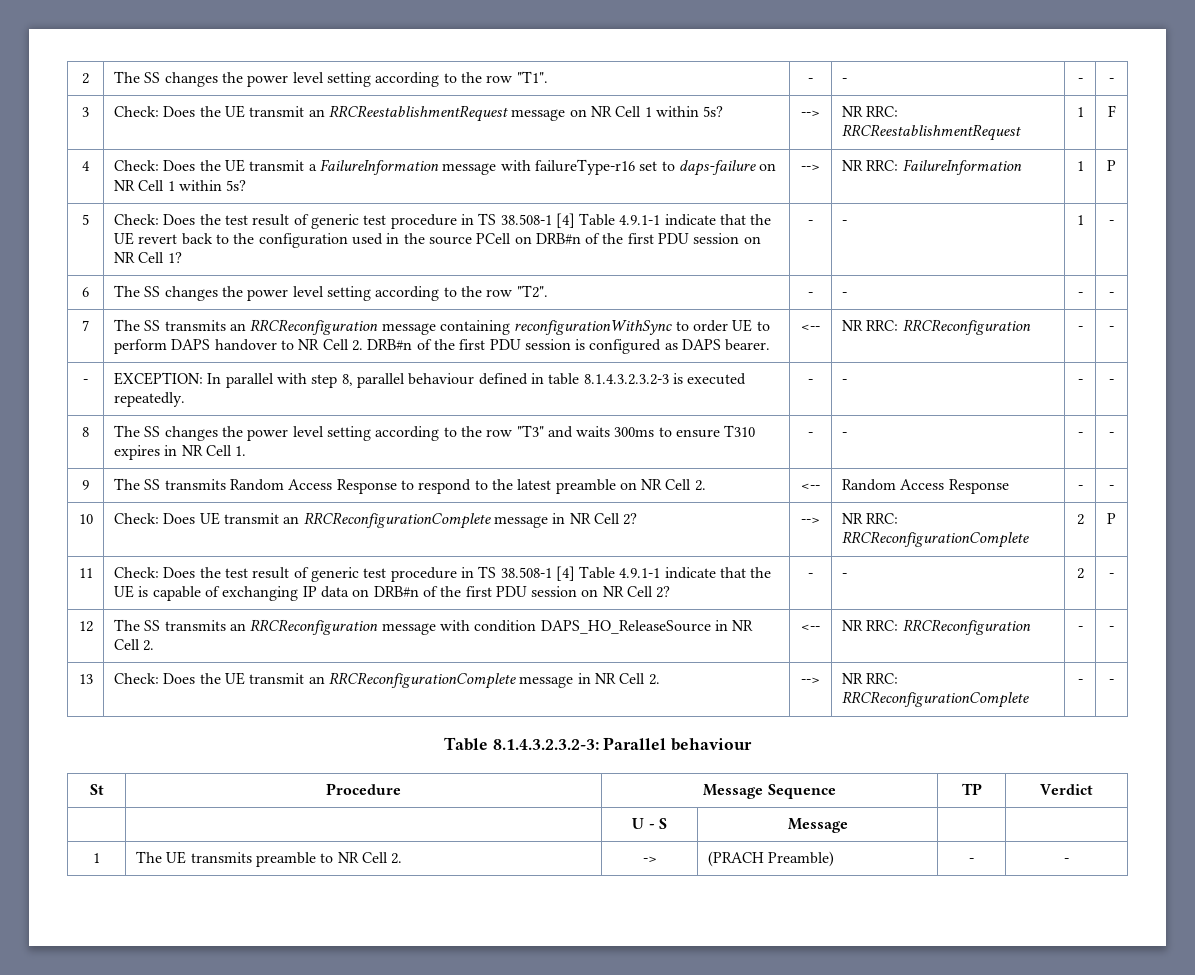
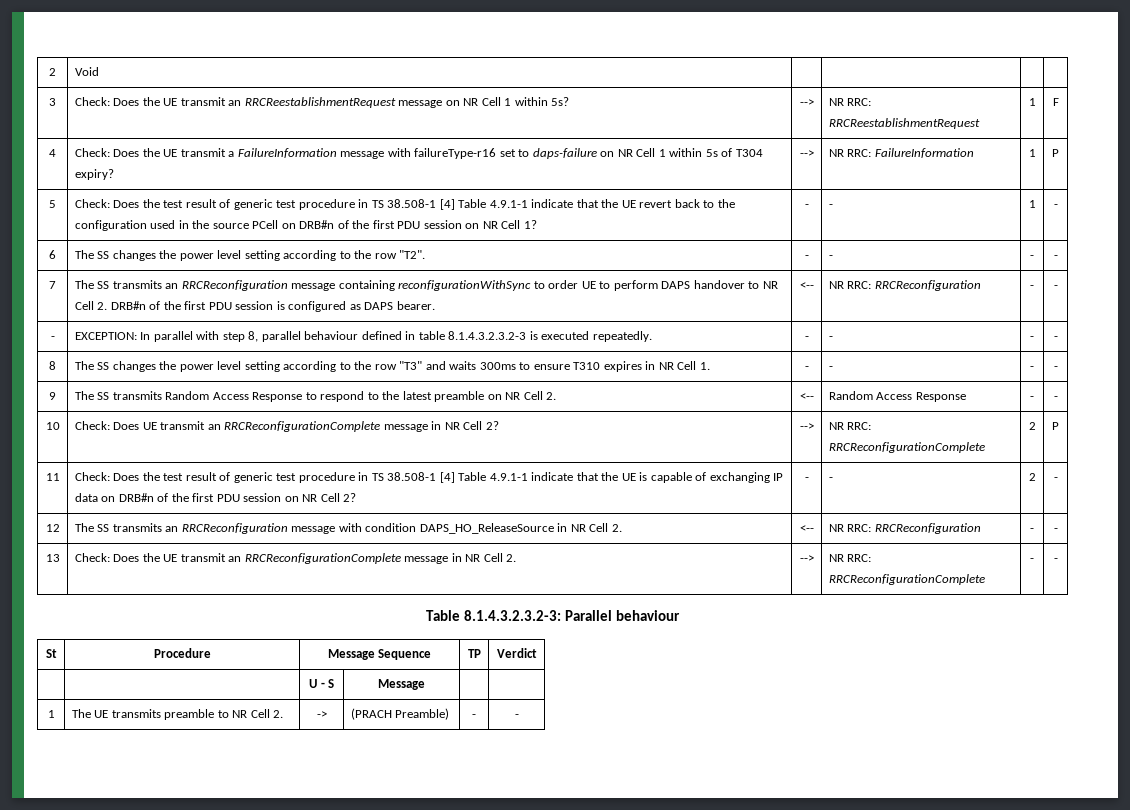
[82,73,89,84] [113,71,548,87] [808,78,813,83] [841,78,847,83] [1077,78,1083,83] [1109,78,1114,83] 2 | The SS changes the power level setting according to the row "T1". | - | - | - | - -> [49,68,56,76] [74,67,99,76] 2 | Void | | | |
[226,180,247,191] 5s? -> [705,148,763,157] [74,169,114,180] 5s of T304 expiry?

